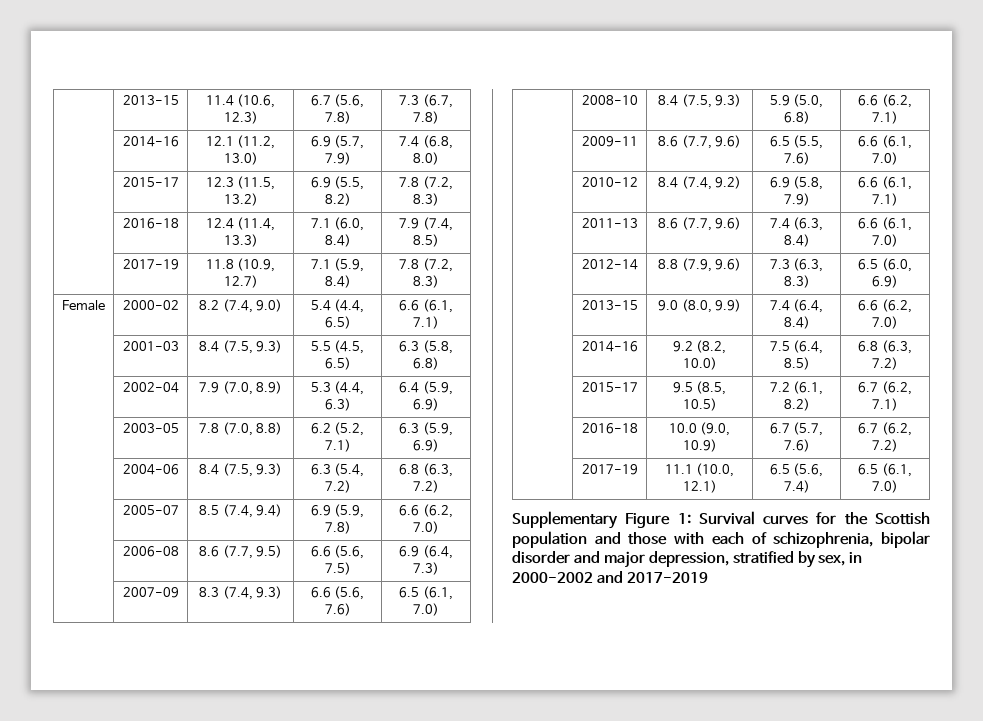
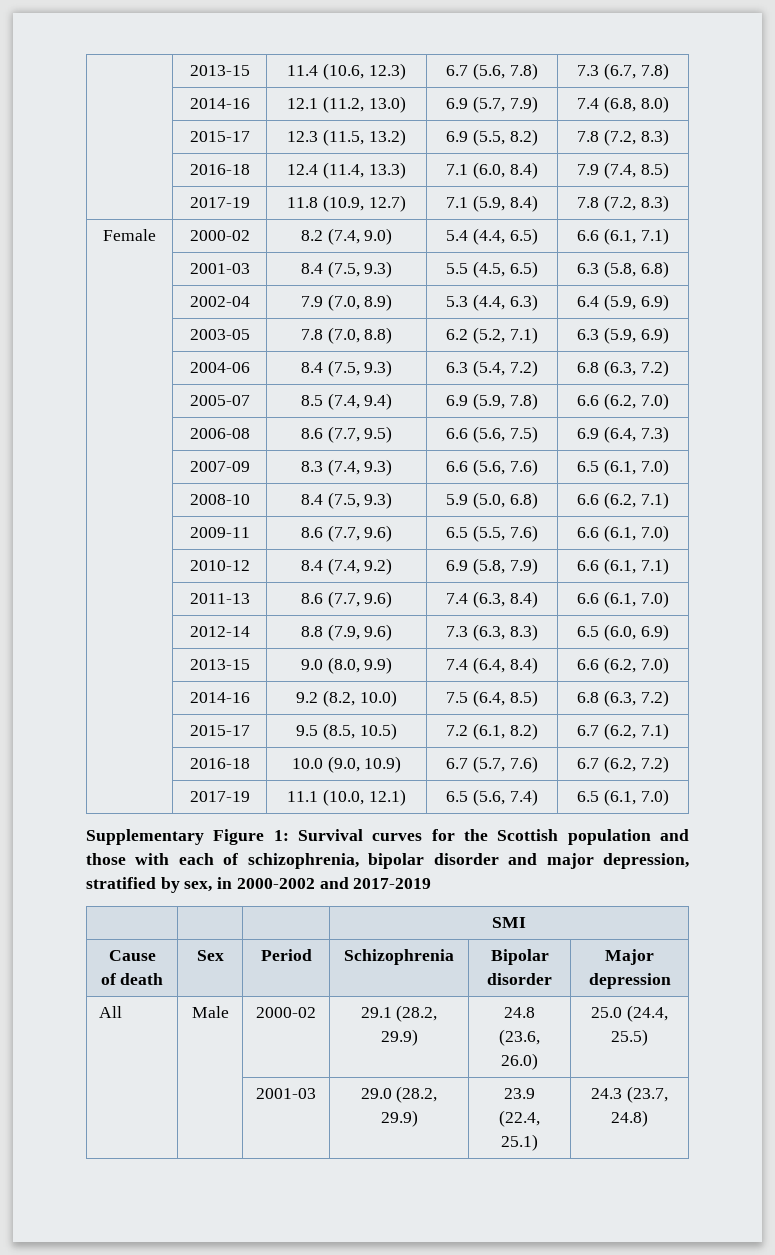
(708, 577) none -> [492,917,526,928] [108,950,156,961] [100,973,164,985] [196,950,224,961] [260,949,312,961] [344,949,454,965] [490,949,549,965] [487,973,552,985] [605,949,654,965] [588,973,671,989] [99,1006,123,1018] [191,1006,229,1018] [256,1007,316,1018] [360,1005,438,1022] [380,1029,418,1046] [504,1007,535,1018] [499,1029,540,1046] [501,1053,538,1070] [591,1005,668,1022] [611,1029,648,1046] [256,1088,316,1099] [360,1086,438,1103] [380,1110,418,1127] [504,1088,535,1099] [499,1110,540,1127] [501,1134,538,1151] [591,1086,668,1103] [611,1110,648,1127] // | | | SMI // Cause of death | Sex | Period | Schizophrenia | Bipolar disorder | Major depression // All | Male | 2000-02 | 29.1 (28.2, 29.9) | 24.8 (23.6, 26.0) | 25.0 (24.4, 25.5) // | | 2001-03 | 29.0 (28.2, 29.9) | 23.9 (22.4, 25.1) | 24.3 (23.7, 24.8)

